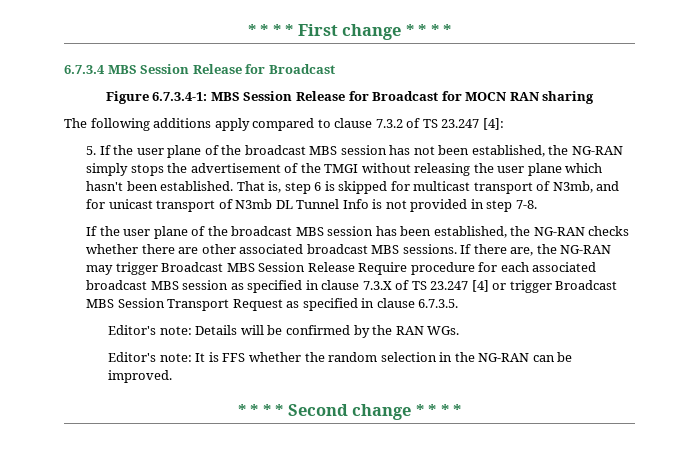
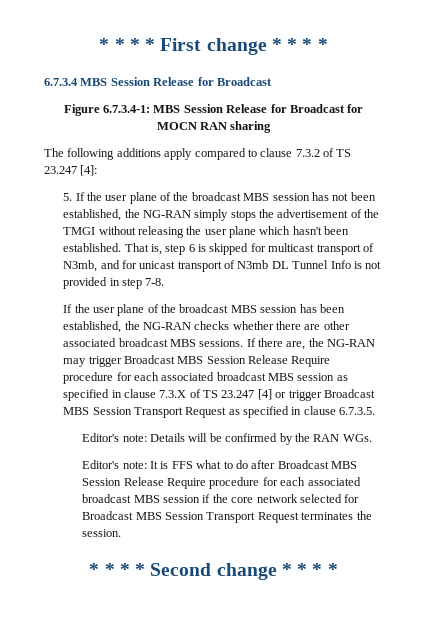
[249,352,573,362] [108,370,173,383] whether the random selection in the NG-RAN can be improved. -> [196,460,357,469] [82,477,361,489] [82,494,360,503] [82,511,372,523] [82,529,122,537] what to do after Broadcast MBS Session Release Require procedure for each associated broadcast MBS session if the core network selected for Broadcast MBS Session Transport Request terminates the session.

